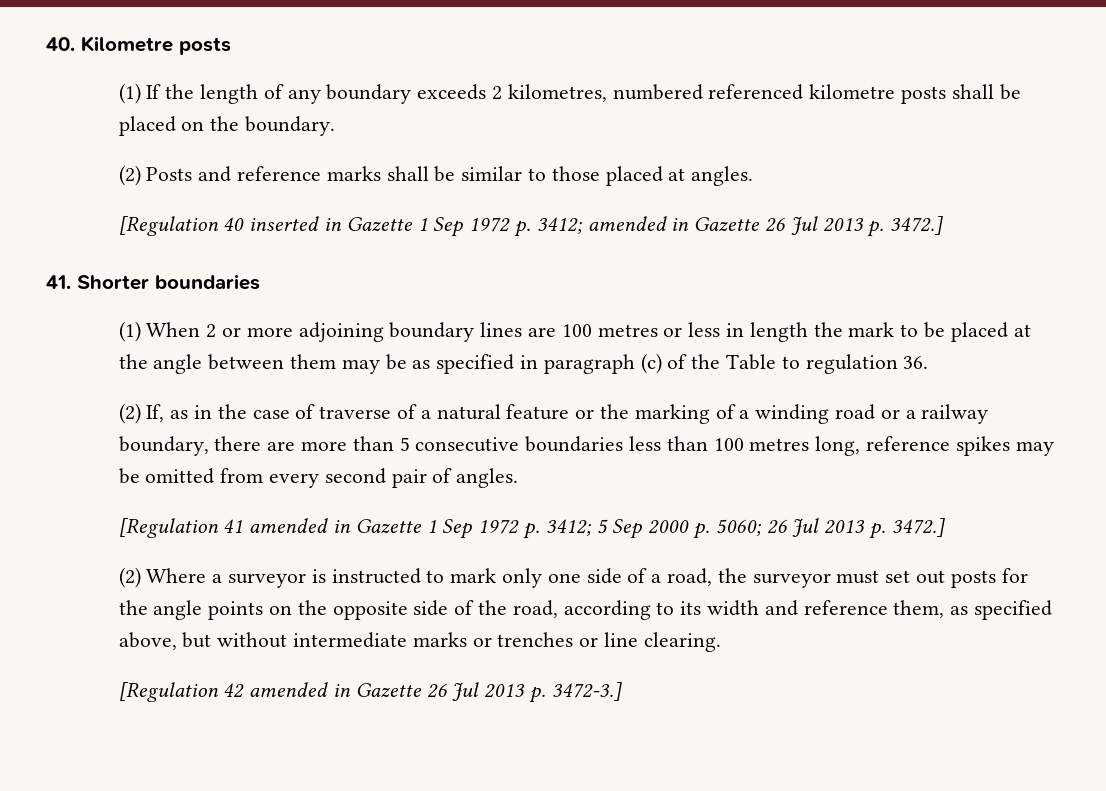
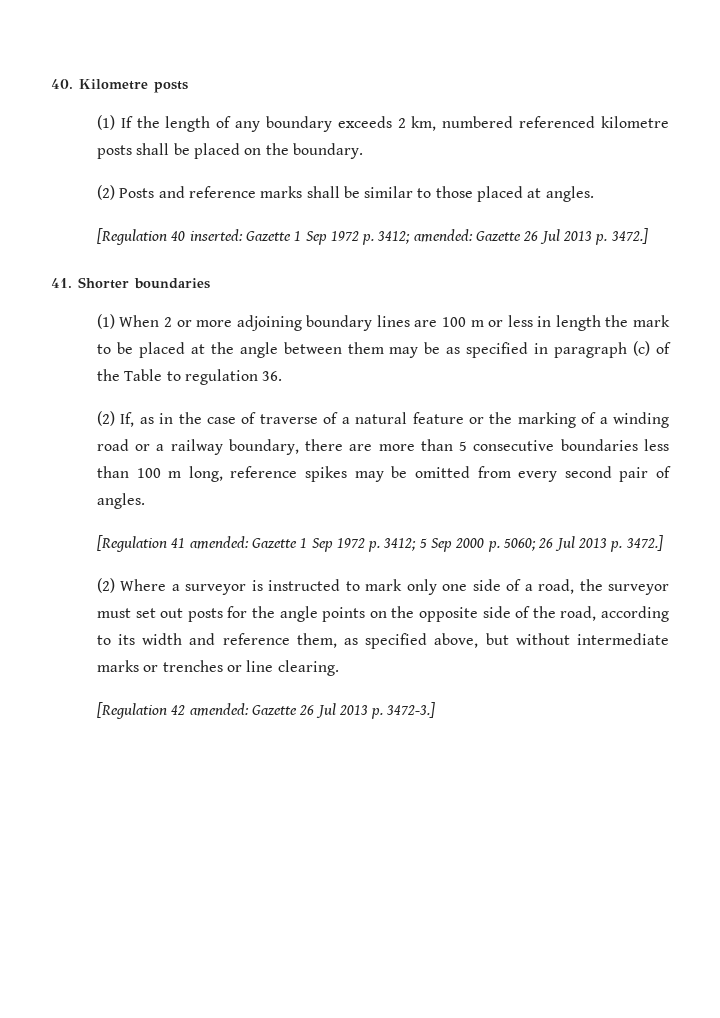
[507,84,607,102] kilometres, -> [411,116,437,131] km,
[249,216,690,237] inserted in Gazette 1 Sep 1972 p. 3412; amended in -> [189,229,473,245] inserted: Gazette 1 Sep 1972 p. 3412; amended:
[597,324,658,337] metres -> [470,320,484,327] m
[749,438,810,451] metres -> [168,471,182,478] m
[249,518,351,533] amended in -> [189,536,249,549] amended:
[249,682,351,697] amended in -> [189,703,249,716] amended:

